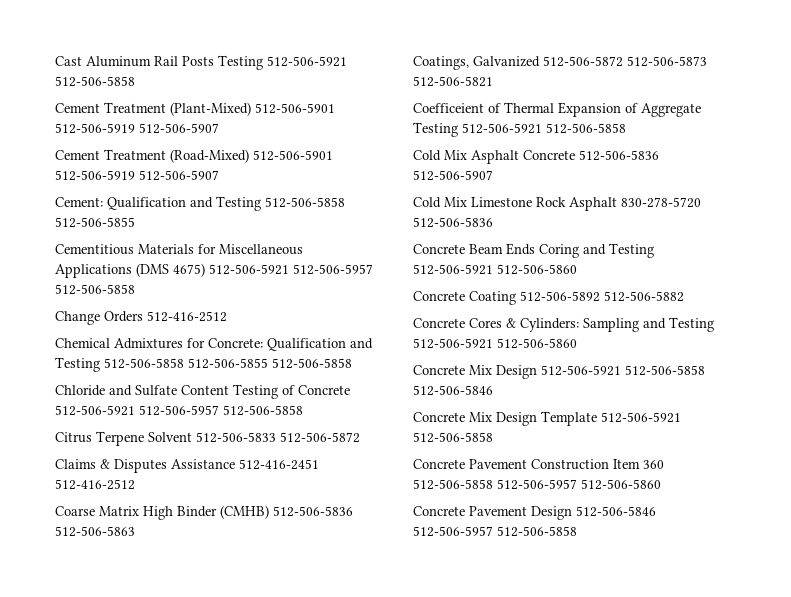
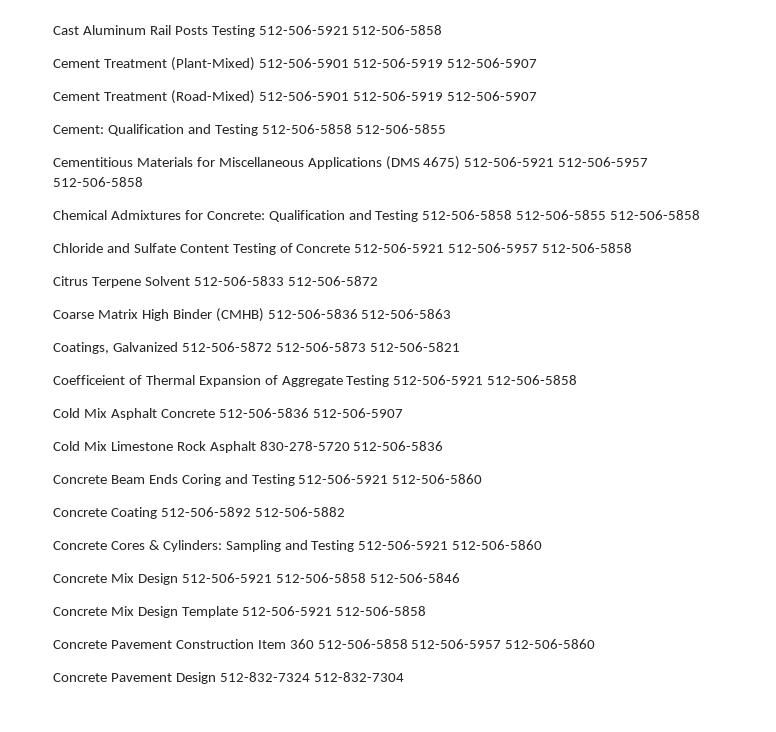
[55,311,227,325] // Change Orders 512-416-2512 -> (143, 182) none
[55,459,319,473] [55,479,135,490] // Claims & Disputes Assistance 512-416-2451 512-416-2512 -> (378, 281) none
[576,506,656,517] [413,526,577,537] 512-506-5846 512-506-5957 512-506-5858 -> [219,672,404,682] 512-832-7324 512-832-7304

